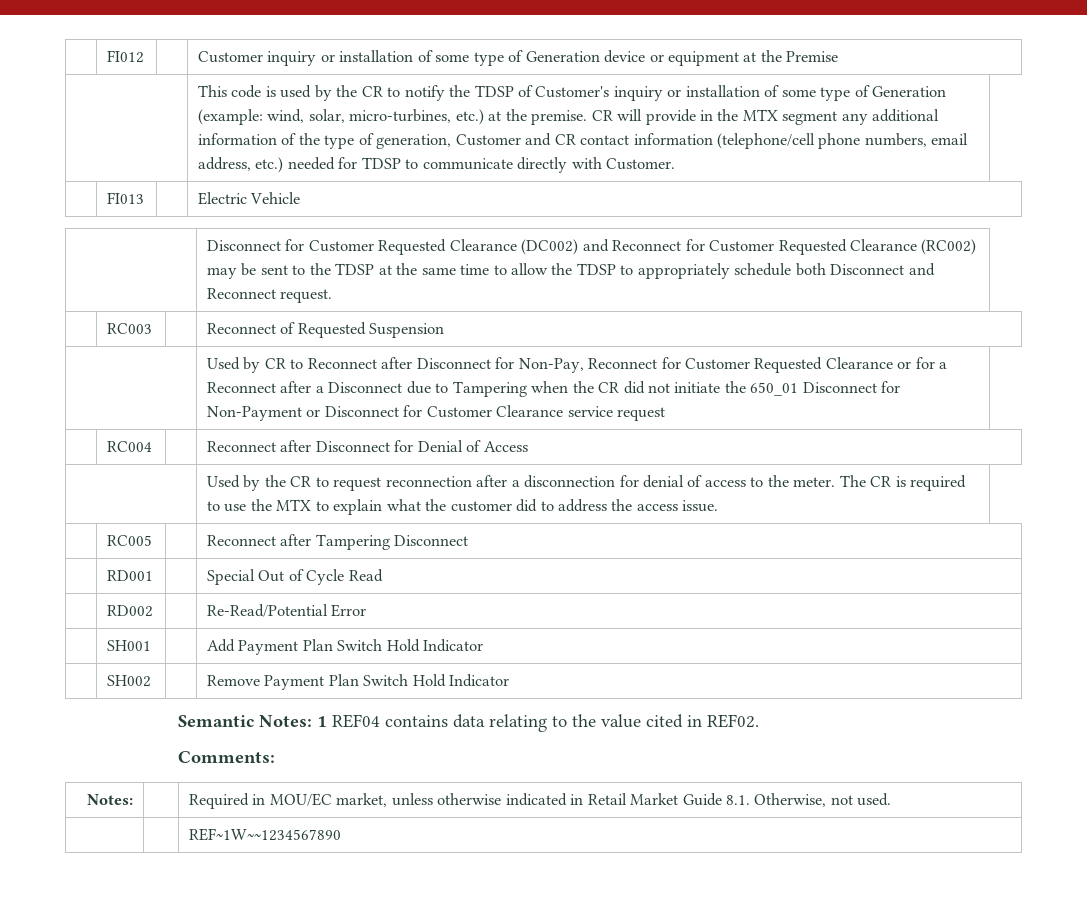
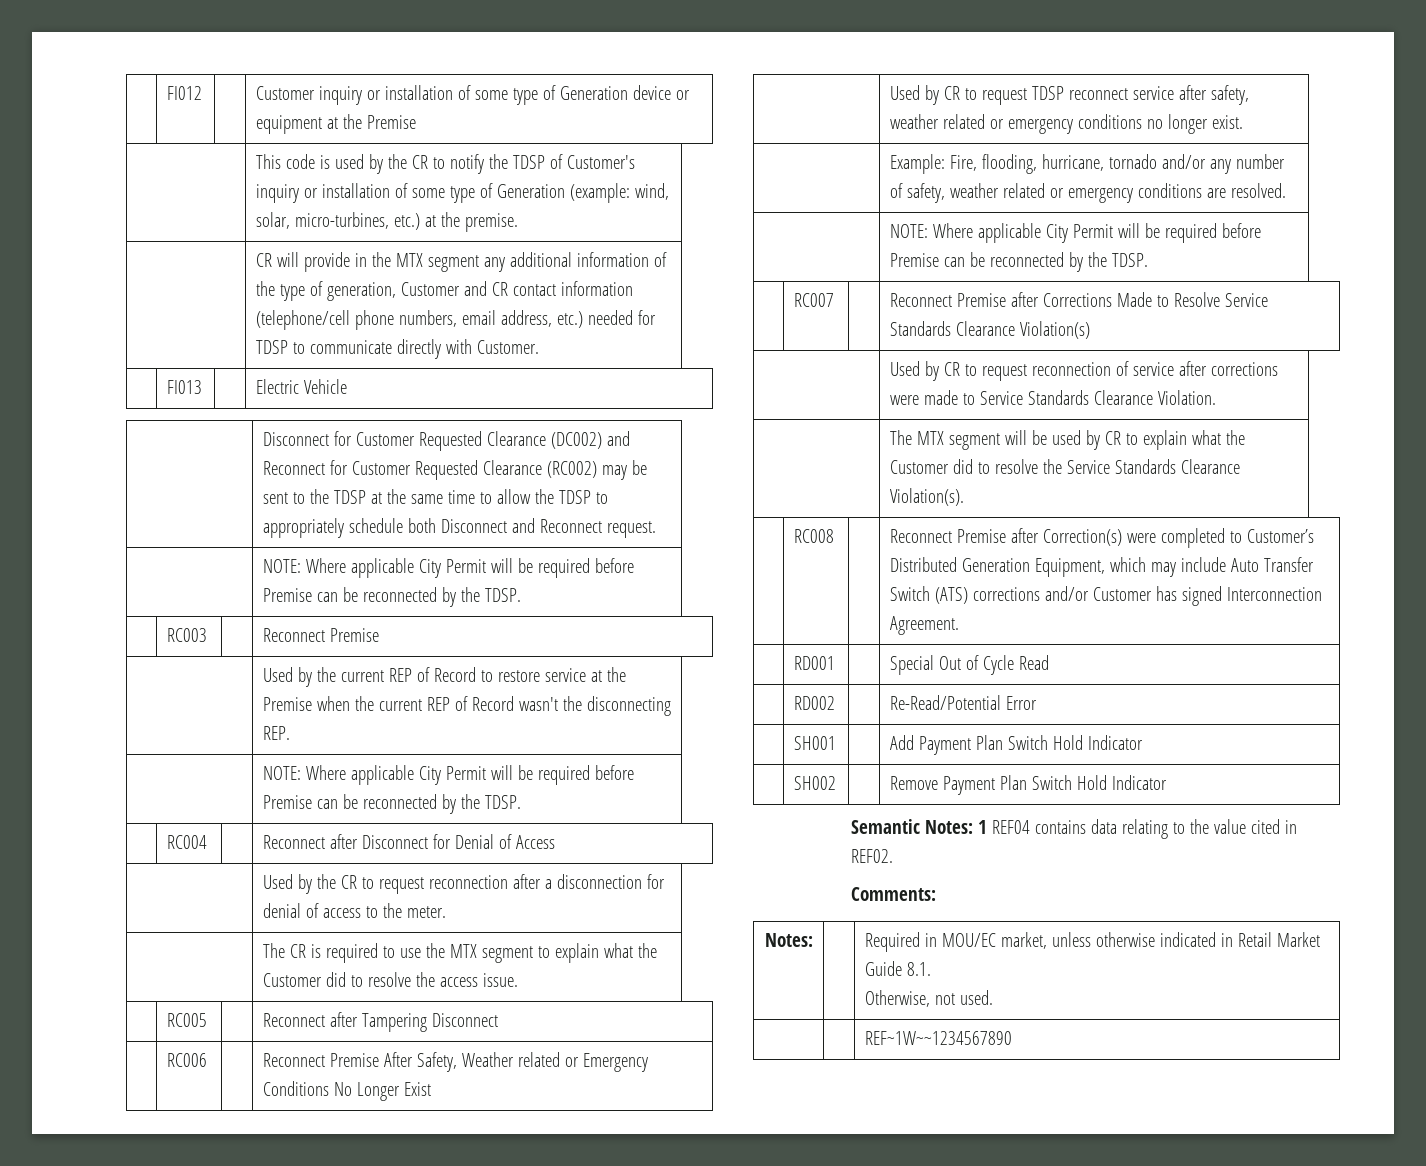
(588, 117) none -> (518, 222) // |
(333, 296) none -> [262,558,634,578] [262,587,521,607] // | NOTE: Where applicable City Permit will be required before Premise can be reconnected by the TDSP.
[280,322,445,338] [206,357,948,373] [206,381,901,397] [206,405,666,421] of Requested Suspension // | Used by CR to Reconnect after Disconnect for Non-Pay, Reconnect for Customer Requested Clearance or for a Reconnect after a Disconnect due to Tampering when the CR did not initiate the 650_01 Disconnect for Non-Payment or Disconnect for Customer Clearance service request -> [329,628,379,642] [262,667,626,687] [262,696,671,716] [262,726,290,740] [262,765,634,785] [262,794,521,814] Premise // | Used by the current REP of Record to restore service at the Premise when the current REP of Record wasn't the disconnecting REP. // | NOTE: Where applicable City Permit will be required before Premise can be reconnected by the TDSP.
(836, 482) none -> (446, 912) // |
[315,499,607,515] to explain what the customer did to address -> [481,943,657,963] [262,972,411,987] segment to explain what the Customer did to resolve
(469, 540) none -> [166,1053,207,1067] [262,1052,648,1072] [262,1081,431,1101] [889,85,1249,105] [889,114,1243,134] [889,154,1285,174] [889,183,1286,203] [889,223,1261,243] [889,252,1148,272] [793,293,834,307] [889,292,1268,307] [889,321,1090,339] [889,361,1278,381] [889,390,1216,405] [889,430,1245,450] [889,459,1240,474] [889,488,964,506] [793,529,834,543] [889,528,1314,548] [889,557,1314,577] [889,586,1322,606] [889,616,959,635] // | RC006 | | Reconnect Premise After Safety, Weather related or Emergency Conditions No Longer Exist // | Used by CR to request TDSP reconnect service after safety, weather related or emergency conditions no longer exist. // | Example: Fire, flooding, hurricane, tornado and/or any number of safety, weather related or emergency conditions are resolved. // | NOTE: Where applicable City Permit will be required before Premise can be reconnected by the TDSP. // | RC007 | | Reconnect Premise after Corrections Made to Resolve Service Standards Clearance Violation(s) // | Used by CR to request reconnection of service after corrections were made to Service Standards Clearance Violation. // | The MTX segment will be used by CR to explain what the Customer did to resolve the Service Standards Clearance Violation(s). // | RC008 | | Reconnect Premise after Correction(s) were completed to Customer’s Distributed Generation Equipment, which may include Auto Transfer Switch (ATS) corrections and/or Customer has signed Interconnection Agreement.
(750, 800) none -> (931, 969) //

